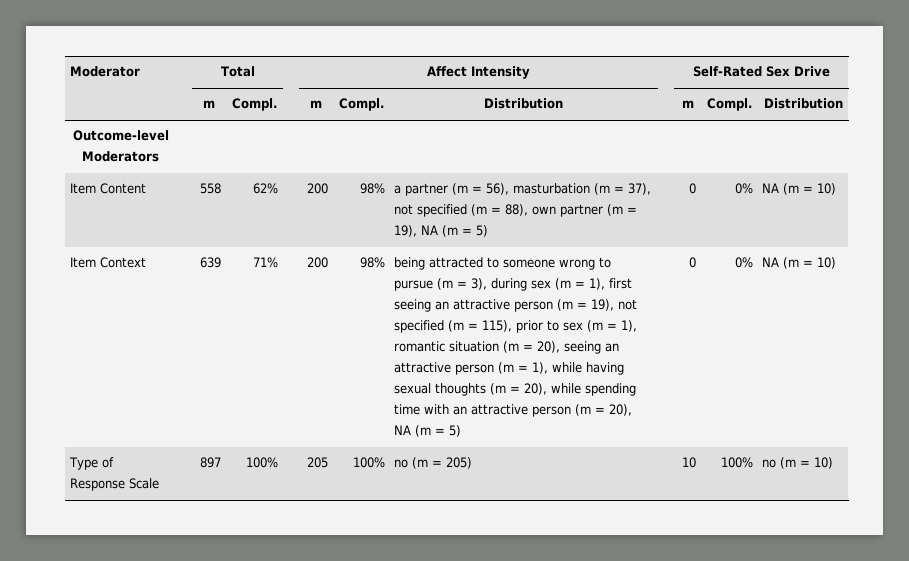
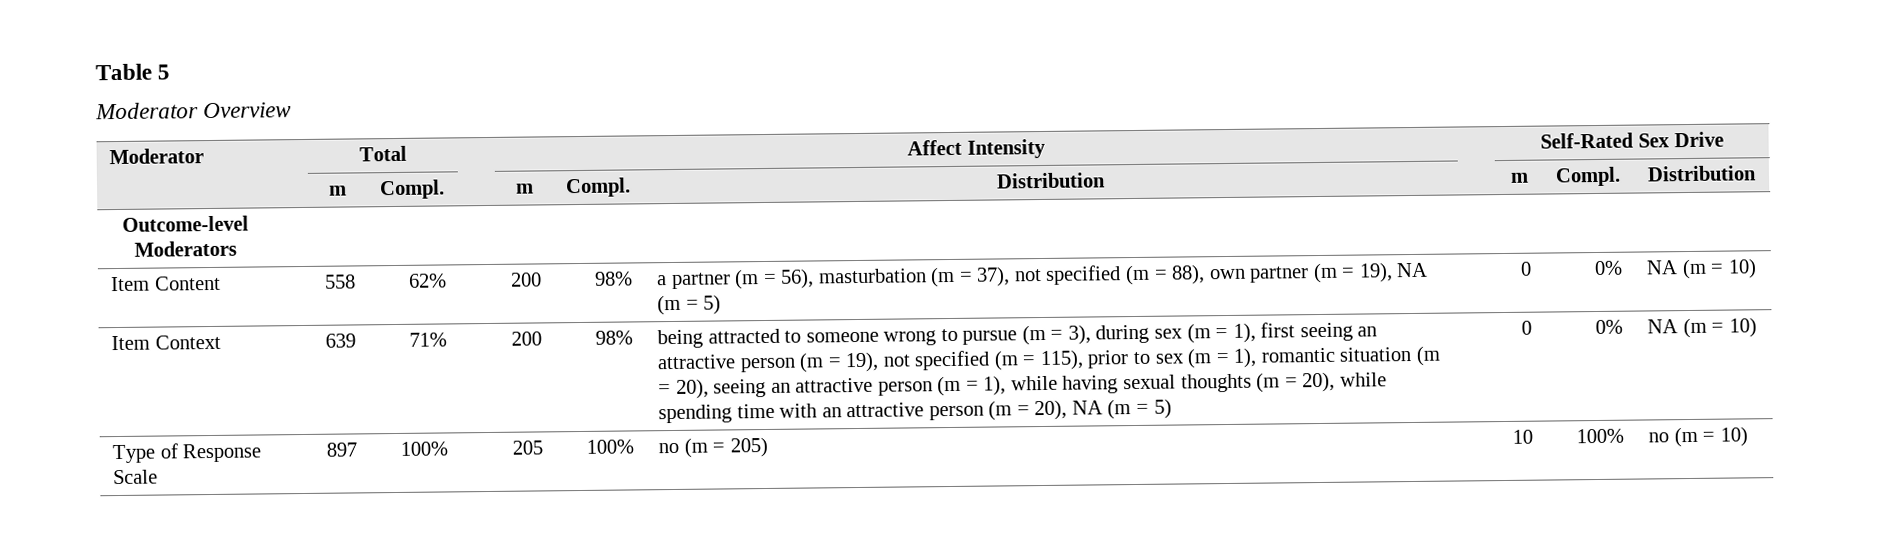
(70, 71) none -> [95,63,171,81] [95,102,293,120] Table 5 // Moderator Overview //

